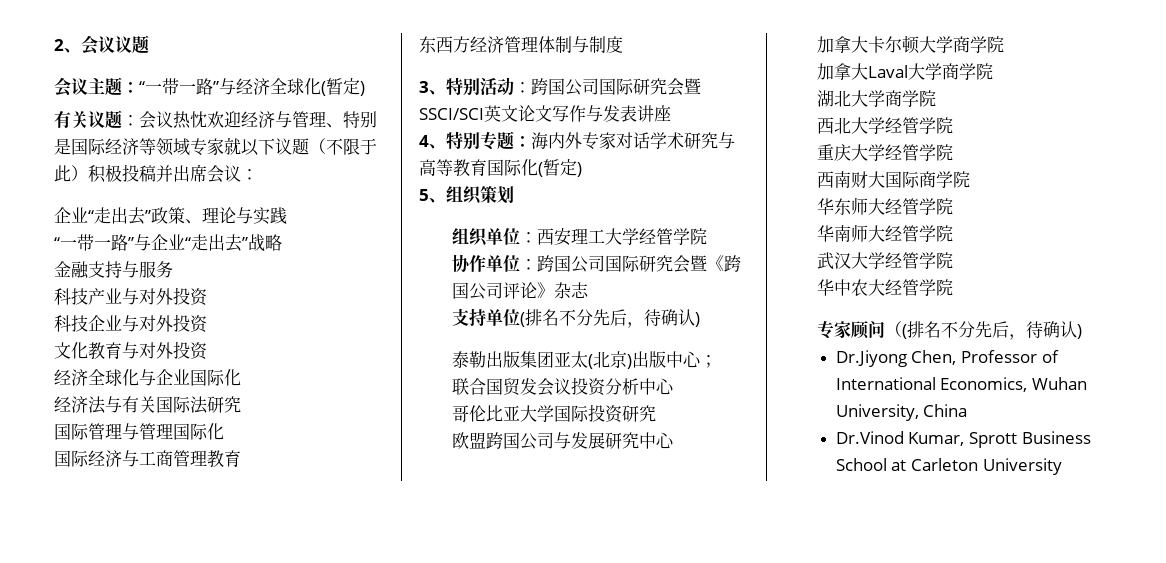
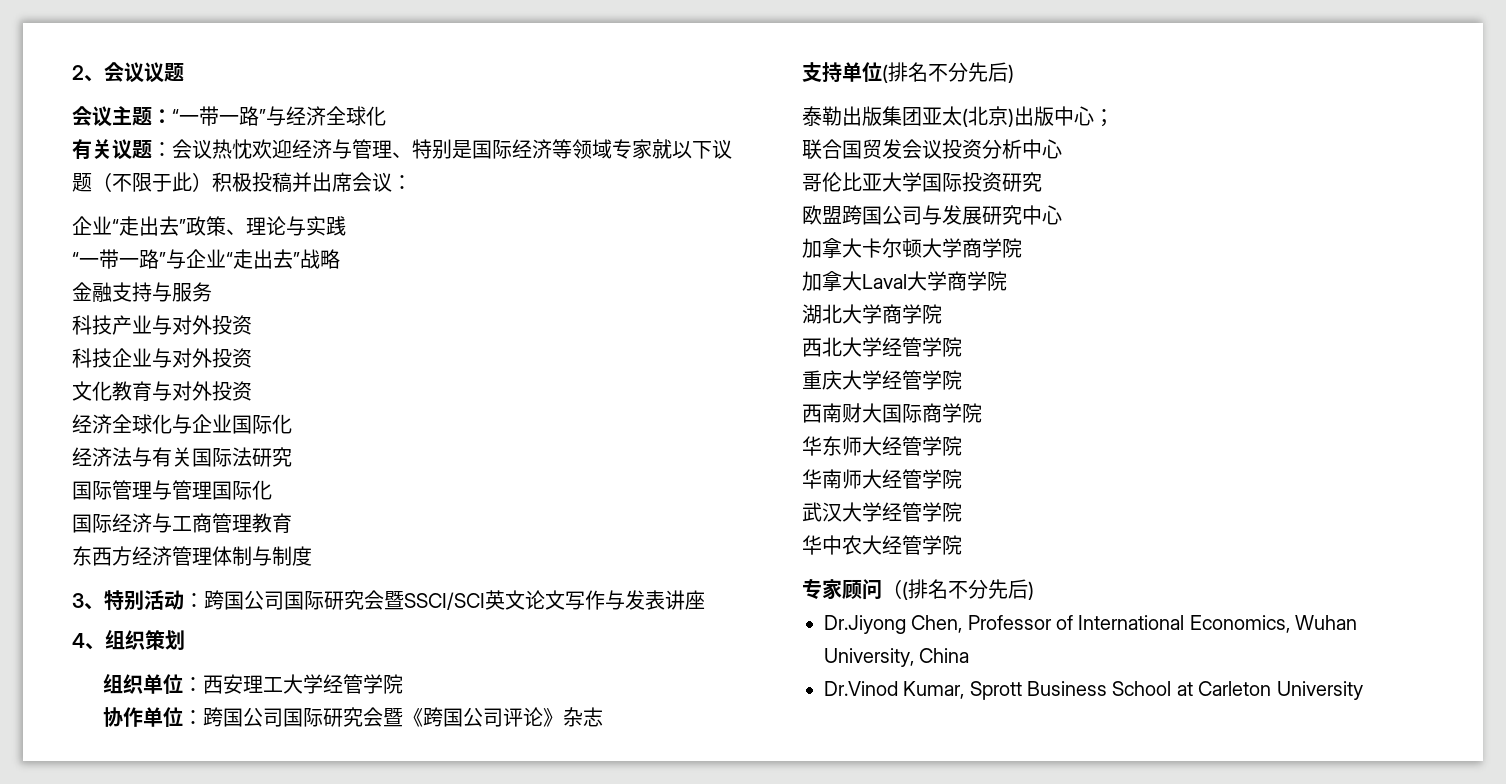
[321,78,365,96] (暂定) -> (386, 116) none
[446,131,735,150] [419,159,582,177] [419,189,446,203] 特别专题：海内外专家对话学术研究与高等教育国际化(暂定) // 5、 -> (105, 646) none
[627,309,696,328] ，待确认 -> (1008, 72) none
[1009,321,1078,340] ，待确认 -> (1028, 589) none

